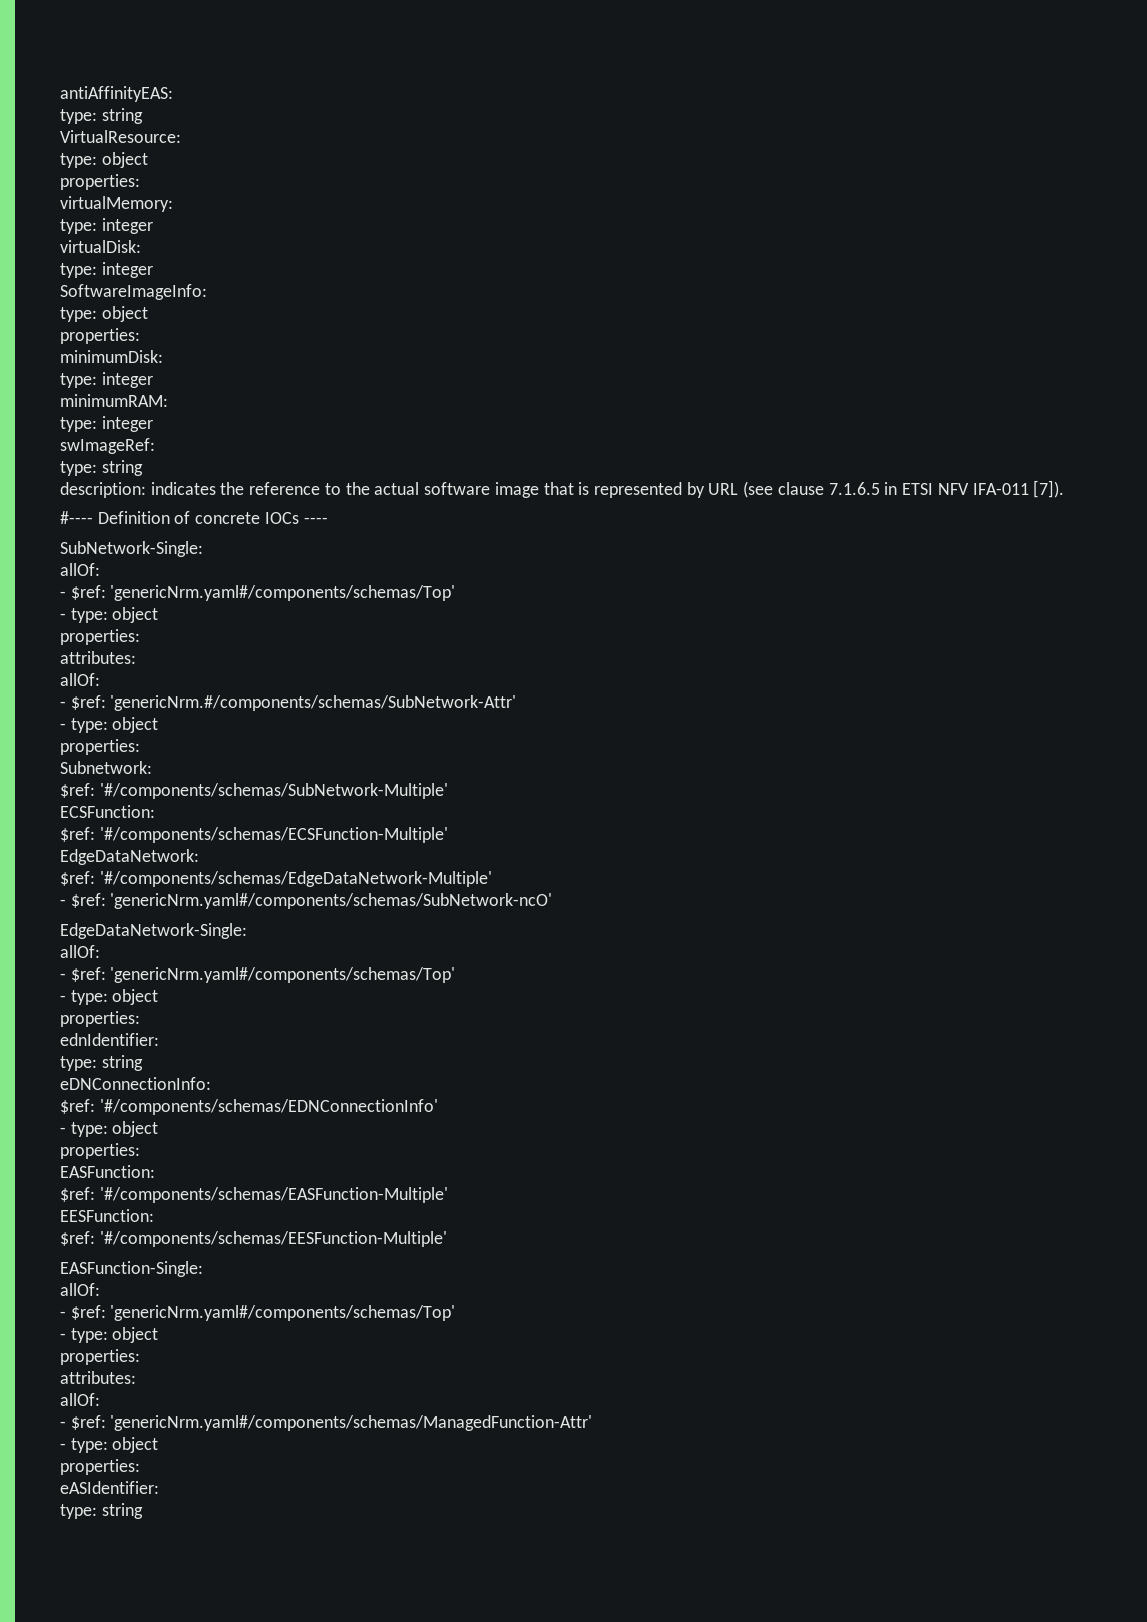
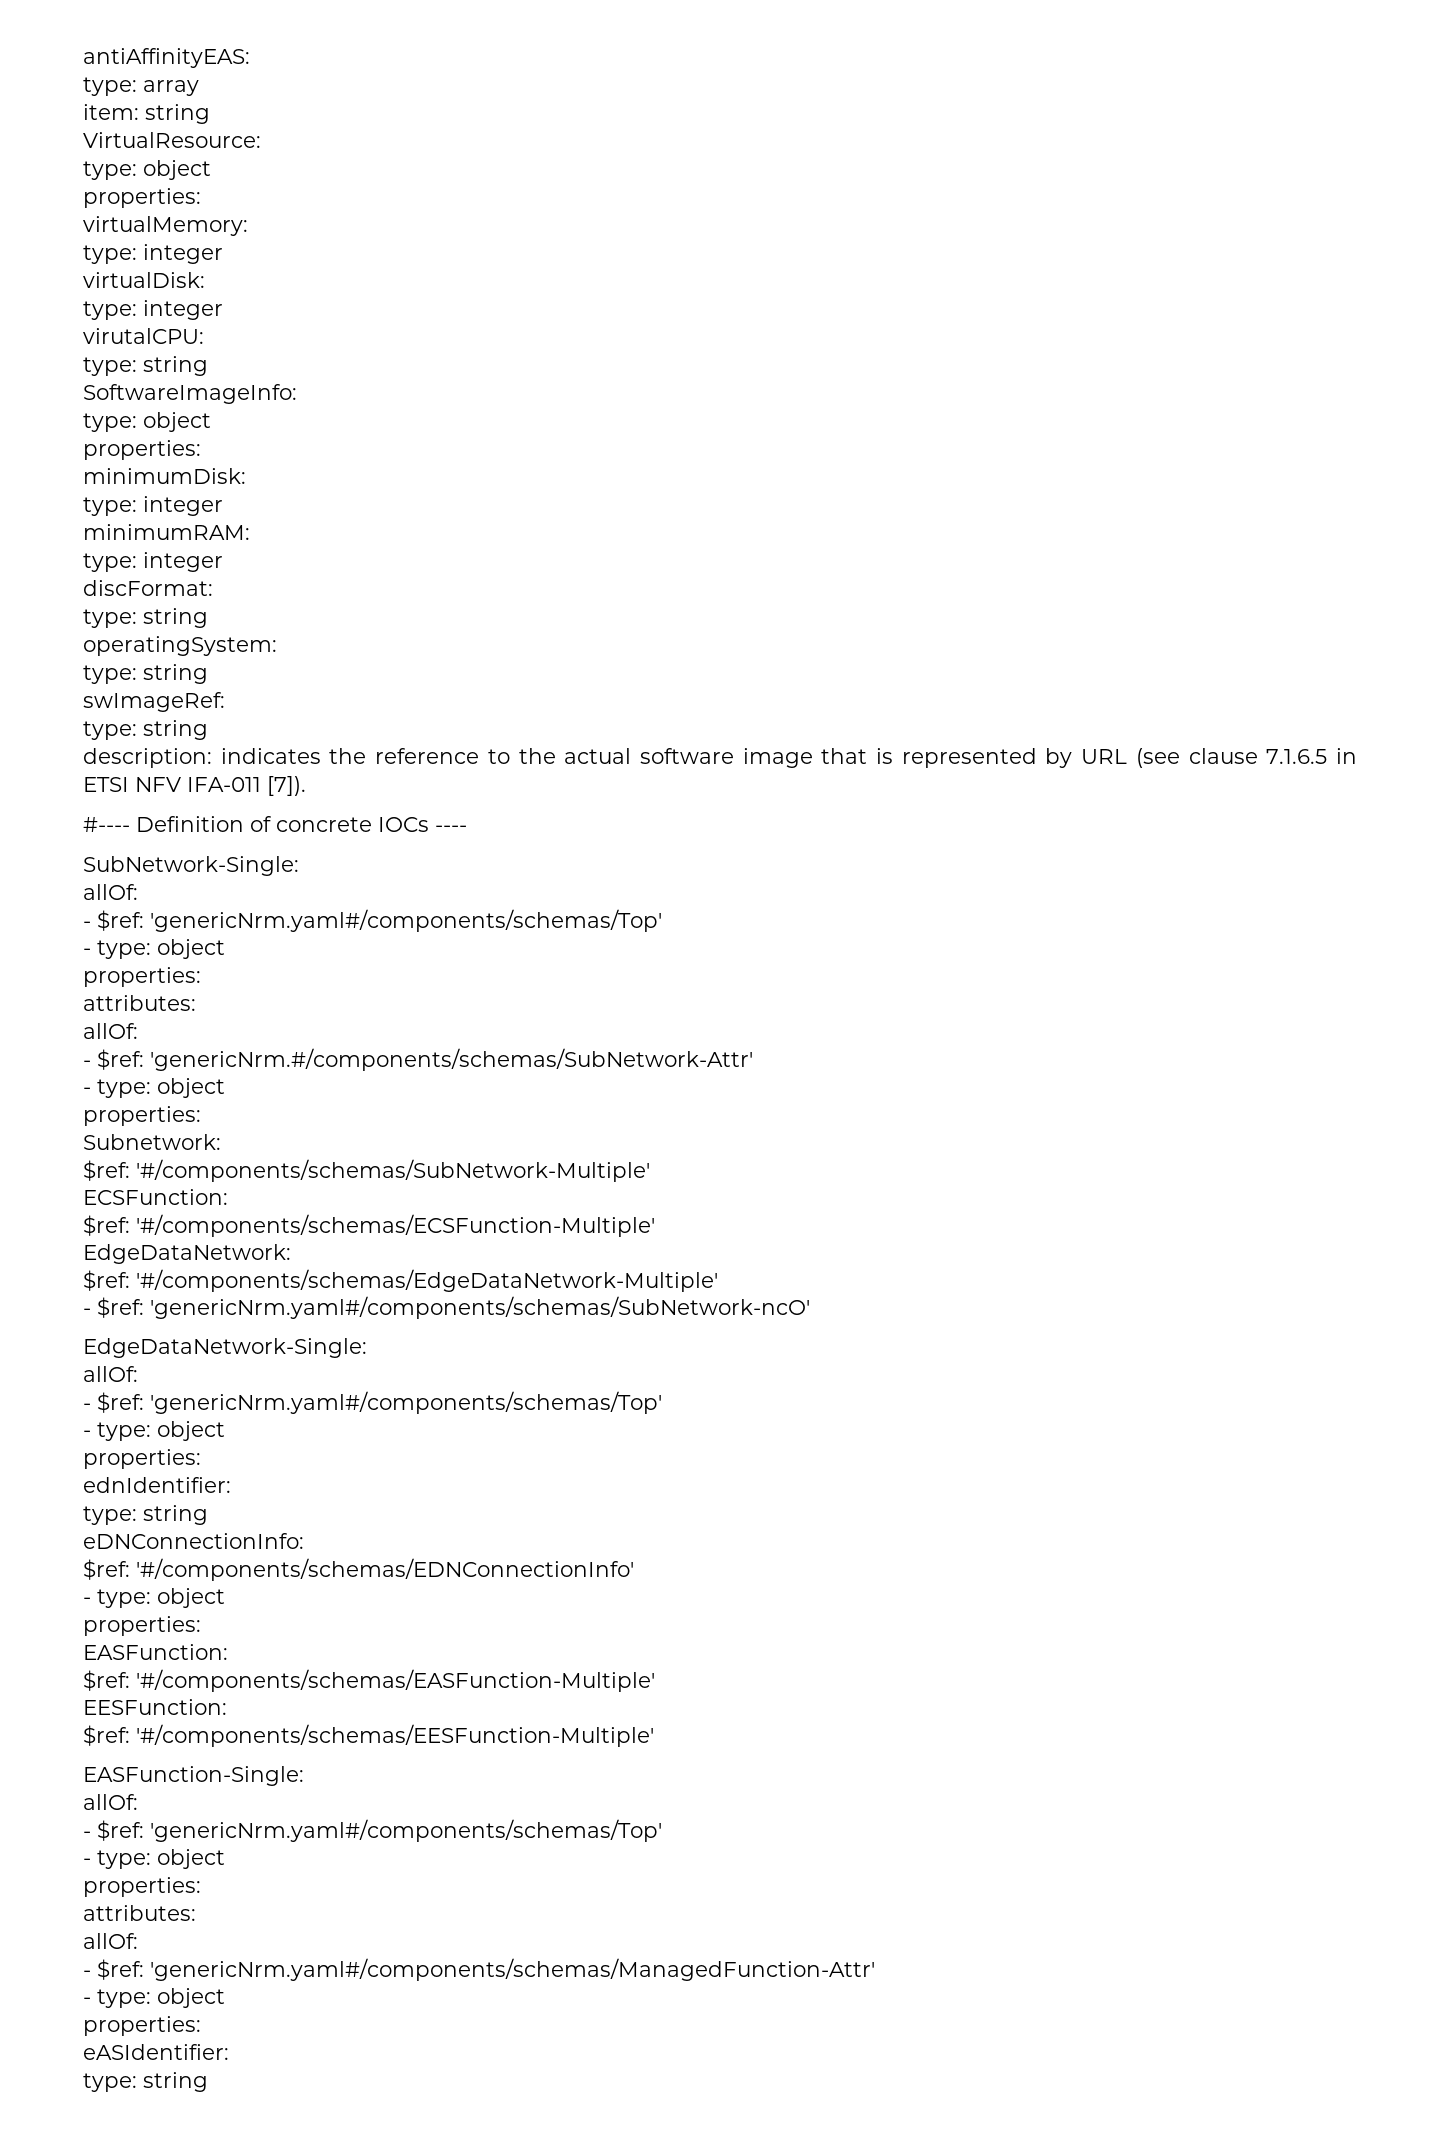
(97, 116) none -> [143,80,199,96] [83,104,139,120] array // item:
(153, 270) none -> [83,328,204,344] [83,356,208,376] // virutalCPU: // type: string
(153, 424) none -> [83,580,213,596] [83,608,208,628] [83,636,277,656] [83,664,208,684] // discFormat: // type: string // operatingSystem: // type: string

